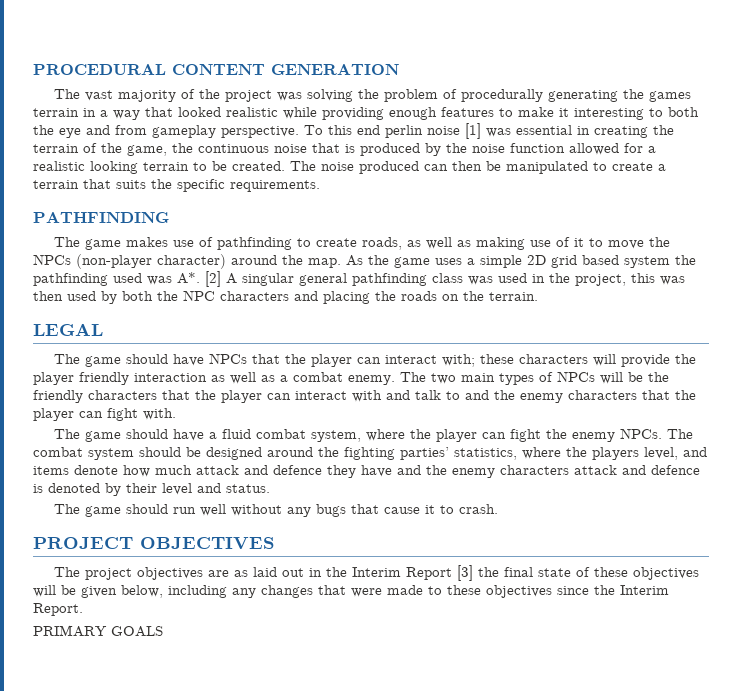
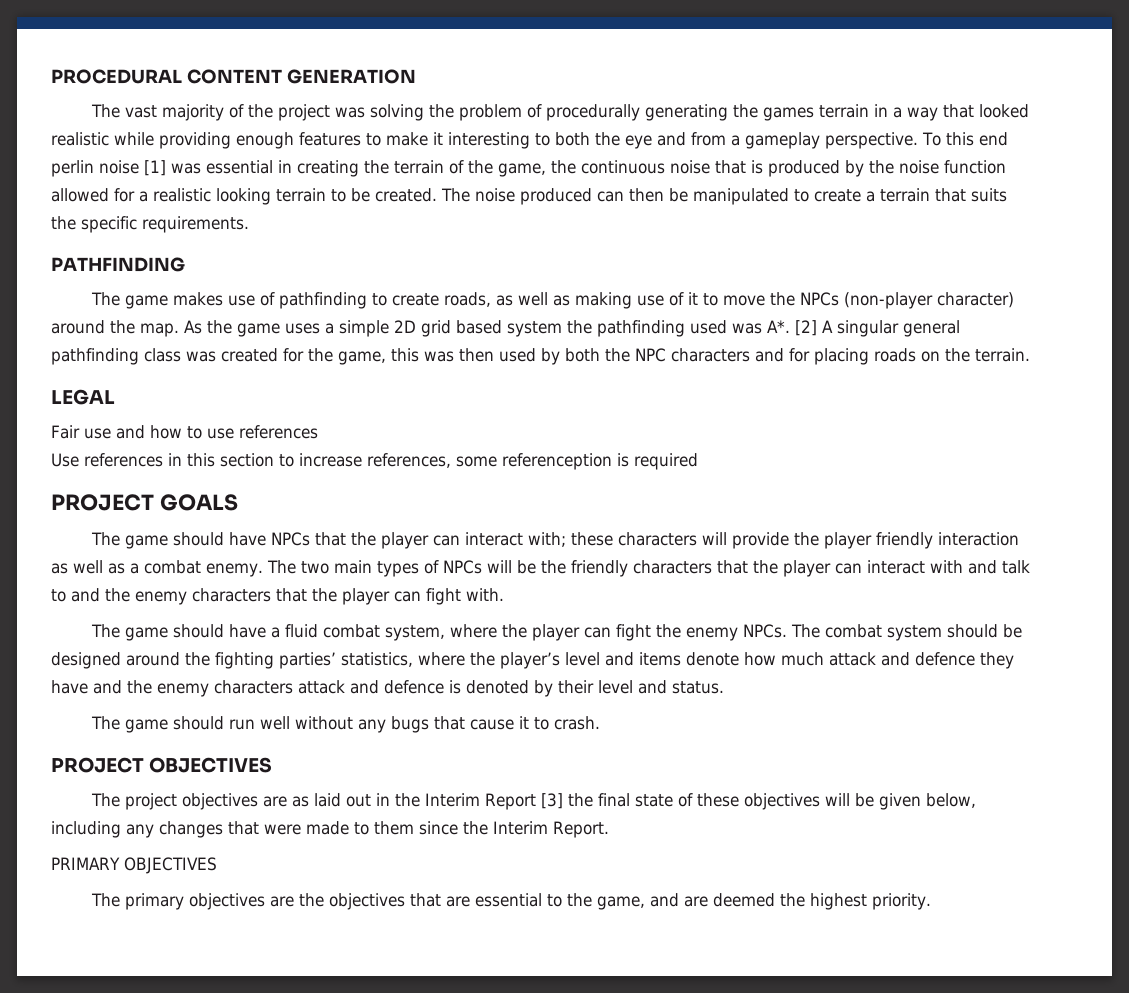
(147, 130) none -> [731,135,740,146] a
[498,273,626,286] used in the project, -> [221,348,386,365] created for the game,
[323,291,396,304] placing the -> [789,348,869,365] for placing
(103, 329) none -> [51,425,318,439] [51,453,698,470] [51,494,238,511] // Fair use and how to use references // Use references in this section to increase references, some referenception is required // PROJECT GOALS
[592,447,678,460] players level, -> [500,652,600,669] player’s level
[447,585,552,598] these objectives -> [374,821,414,835] them
[111,626,163,637] GOALS -> [123,857,217,874] [91,893,932,910] OBJECTIVES // The primary objectives are the objectives that are essential to the game, and are deemed the highest priority.

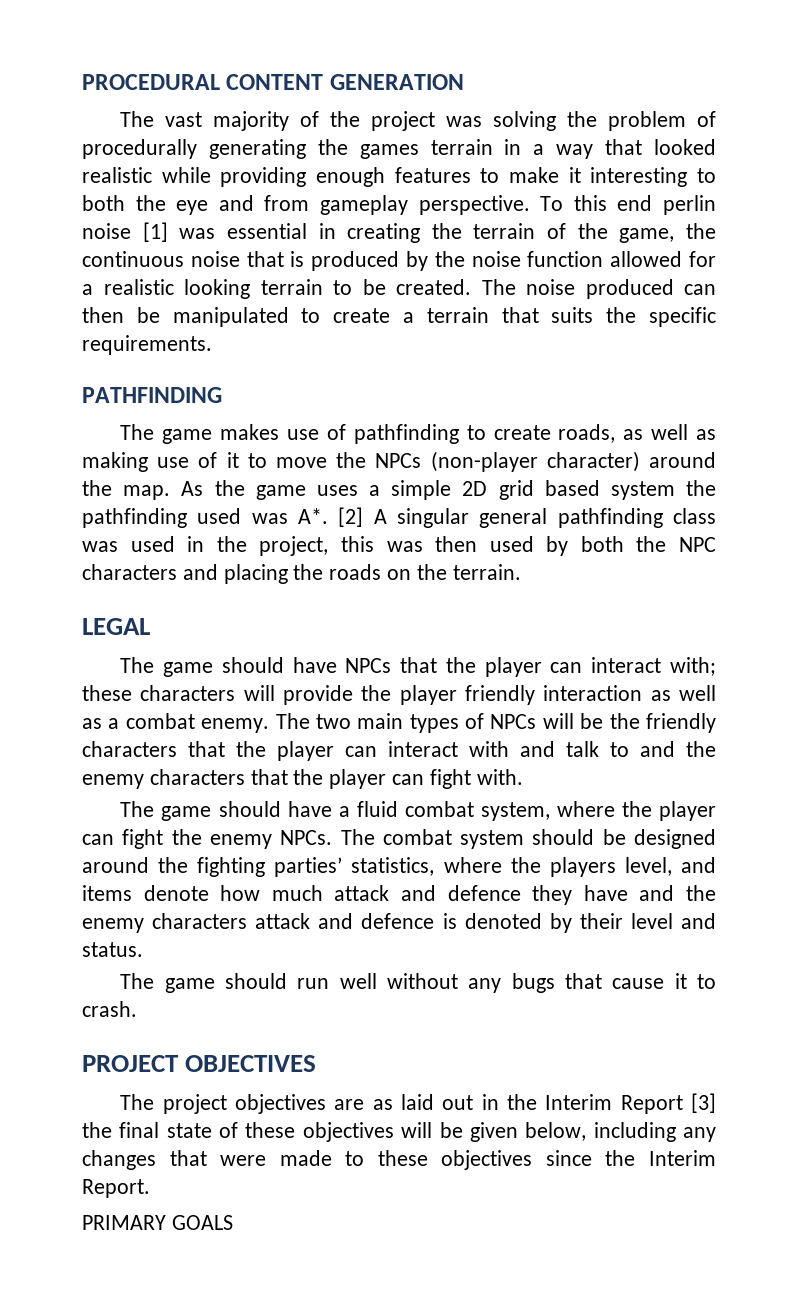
[731,135,740,146] a -> (310, 203) none
[221,348,386,365] created for the game, -> [130,536,329,556] used in the project,
[789,348,869,365] for placing -> [223,564,324,584] placing the
[51,425,318,439] [51,453,698,470] [51,494,238,511] // Fair use and how to use references // Use references in this section to increase references, some referenception is required // PROJECT GOALS -> (150, 626) none
[500,652,600,669] player’s level -> [549,857,672,877] players level,
[374,821,414,835] them -> [377,1150,533,1170] these objectives
[123,857,217,874] [91,893,932,910] OBJECTIVES // The primary objectives are the objectives that are essential to the game, and are deemed the highest priority. -> [171,1215,233,1230] GOALS

